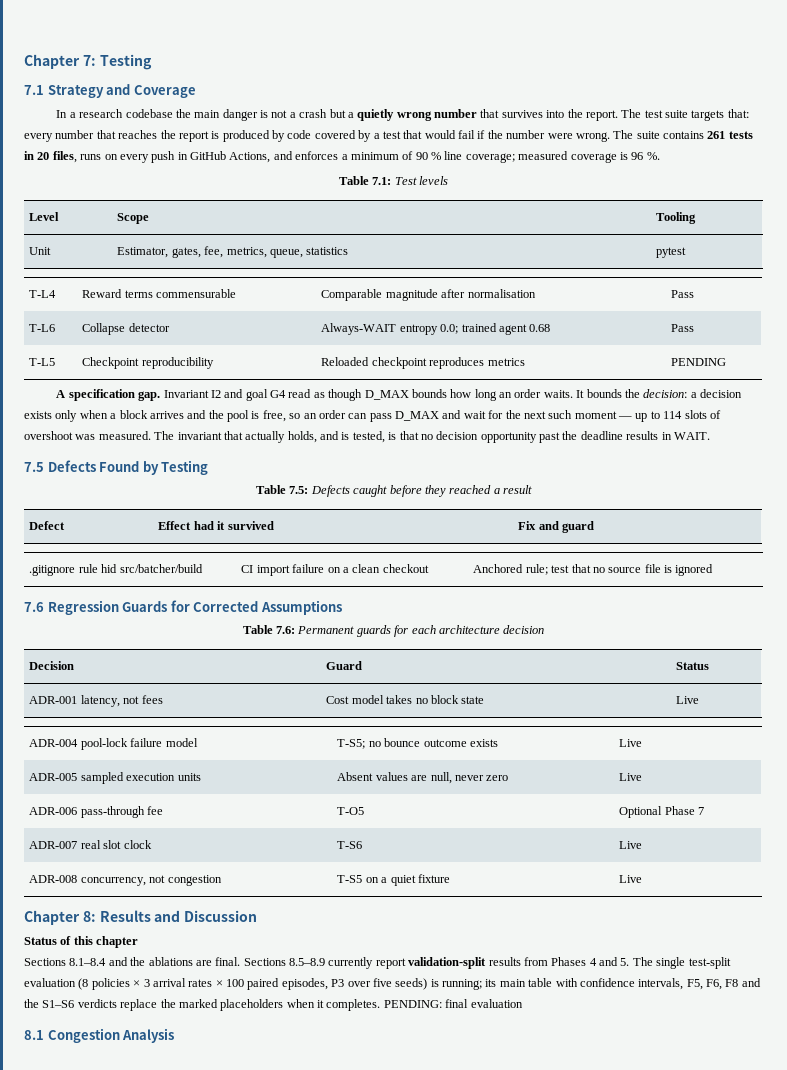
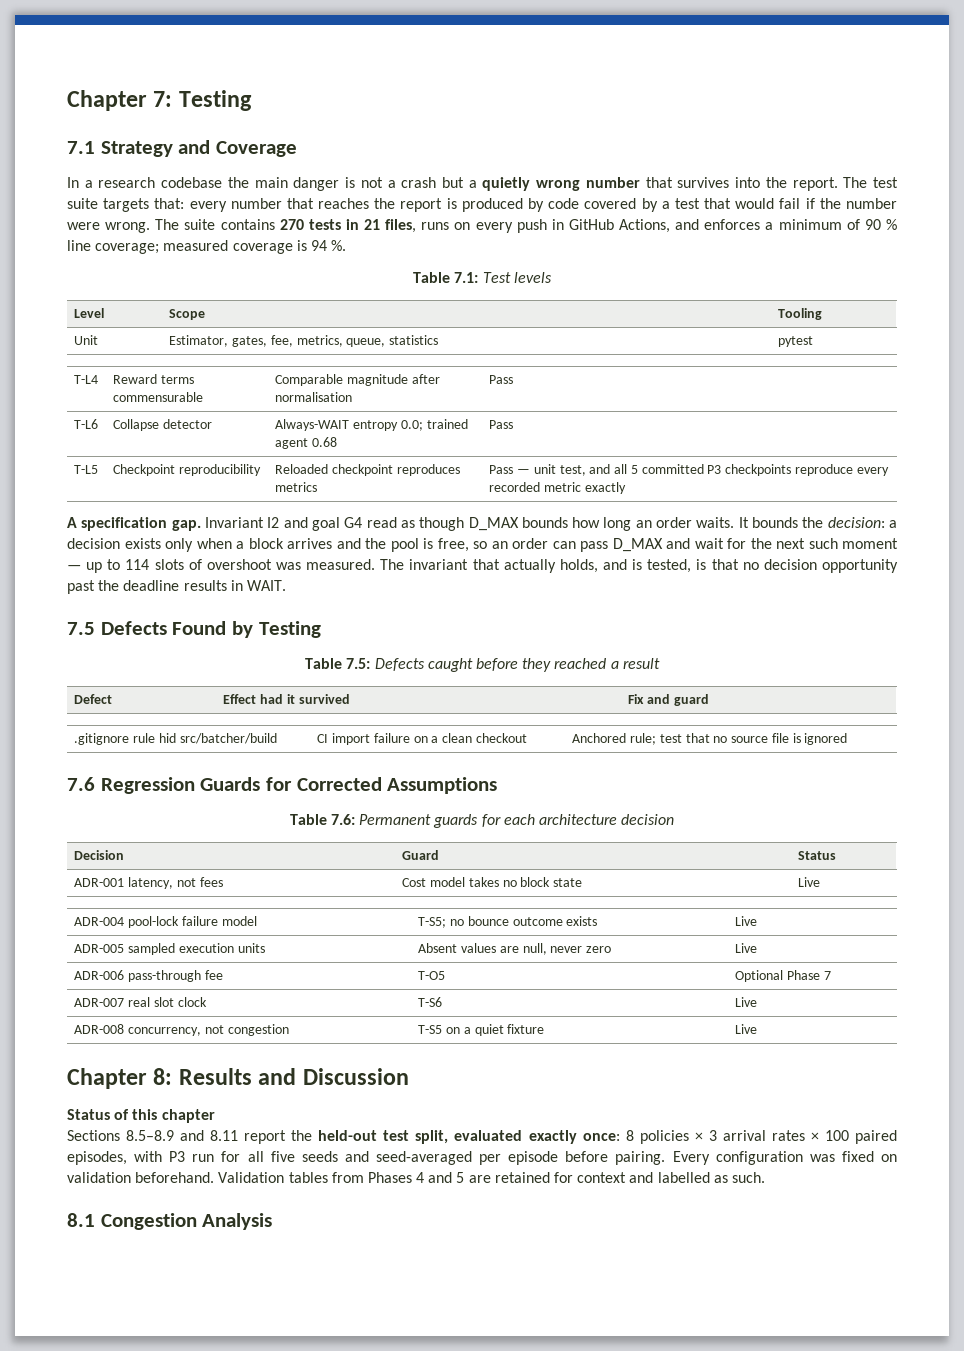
[707,131,726,139] 261 -> [279,219,304,230] 270
[37,152,50,160] 20 -> [364,219,381,230] 21
[631,152,644,160] 96 -> [310,240,327,251] 94
[671,358,727,366] PENDING -> [489,464,889,476] [489,482,626,494] Pass — unit test, and all 5 committed P3 checkpoints reproduce every recorded metric exactly
[69,957,731,969] [24,978,89,990] 8.1–8.4 and the ablations are final. Sections 8.5–8.9 currently report validation-split results from Phases 4 and 5. The single test-split evaluation (8 -> [126,1130,634,1144] 8.5–8.9 and 8.11 report the held-out test split, evaluated exactly once: 8
[331,978,761,990] [24,999,523,1011] P3 over five seeds) is running; its main table with confidence intervals, F5, F6, F8 and the S1–S6 verdicts replace the marked placeholders when it completes. PENDING: final evaluation -> [134,1151,897,1165] [67,1172,765,1183] with P3 run for all five seeds and seed-averaged per episode before pairing. Every configuration was fixed on validation beforehand. Validation tables from Phases 4 and 5 are retained for context and labelled as such.

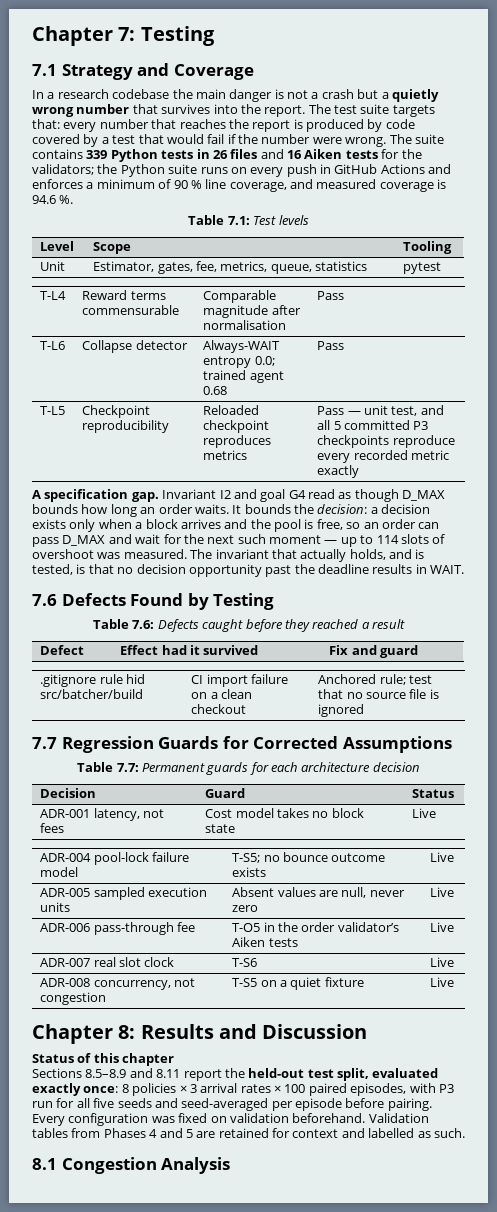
[279,219,417,233] 270 tests in 21 files, -> [86,149,422,162] [32,164,198,177] 339 Python tests in 26 files and 16 Aiken tests for the validators; the Python suite
[619,219,671,233] Actions, -> [380,164,425,174] Actions
[95,243,160,254] coverage; -> [229,179,313,192] coverage, and
[310,240,327,251] 94 -> [32,195,56,204] 94.6
[67,622,95,635] 7.5 -> [32,594,57,606] 7.6
[346,658,371,669] 7.5: -> [132,620,155,629] 7.6:
[67,777,95,791] 7.6 -> [32,737,57,749] 7.7
[331,814,356,825] 7.6: -> [116,763,139,772] 7.7:
[735,970,831,982] | Optional Phase 7 -> [263,922,399,932] [232,937,298,947] [430,922,455,932] in the order validator’s Aiken tests | Live

